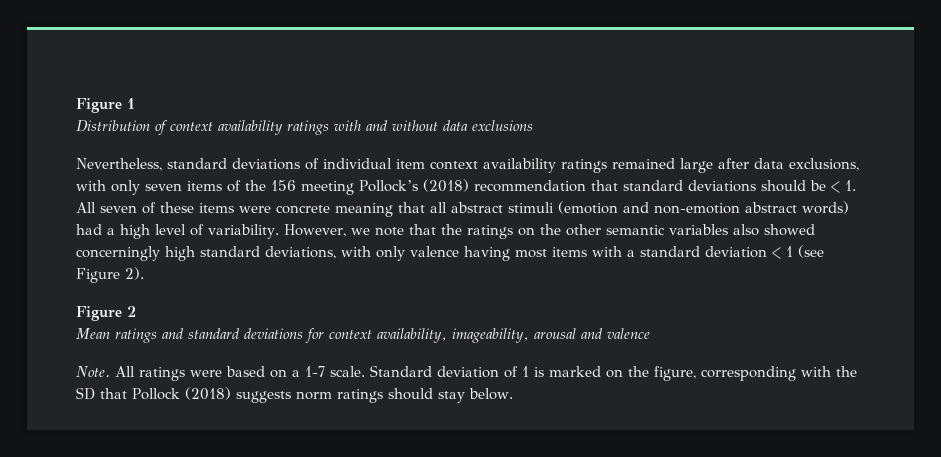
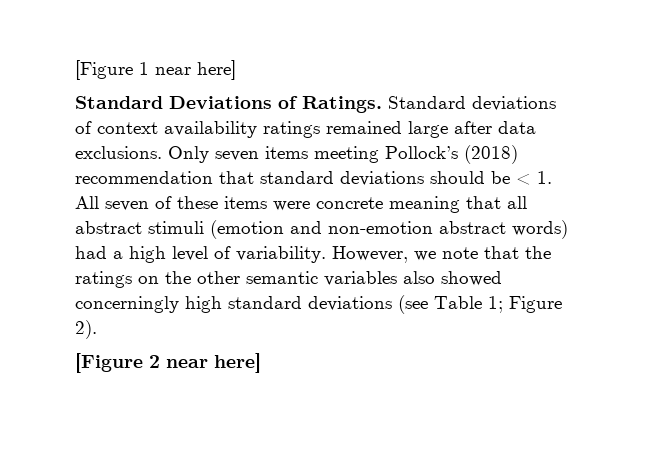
[76,98,135,113] [76,120,533,135] [76,158,425,171] Figure 1 // Distribution of context availability ratings with and without data exclusions // Nevertheless, standard deviations of individual item -> [75,60,236,80] [75,96,556,113] [75,121,92,134] [Figure 1 near here] // Standard Deviations of Ratings. Standard deviations of
[789,158,859,171] [76,180,296,195] exclusions, with only seven items of the 156 -> [75,146,308,163] exclusions. Only seven items
[265,245,824,261] deviations, with only valence having most items with a standard deviation < 1 (see -> [308,295,503,314] deviations (see Table 1;
[76,306,122,321] Figure -> [75,353,143,373] [Figure
[76,328,650,343] [76,365,857,381] [76,387,513,403] // Mean ratings and standard deviations for context availability, imageability, arousal and valence // Note. All ratings were based on a 1-7 scale. Standard deviation of 1 is marked on the figure, corresponding with the SD that Pollock (2018) suggests norm ratings should stay below. -> [166,353,261,373] near here]

